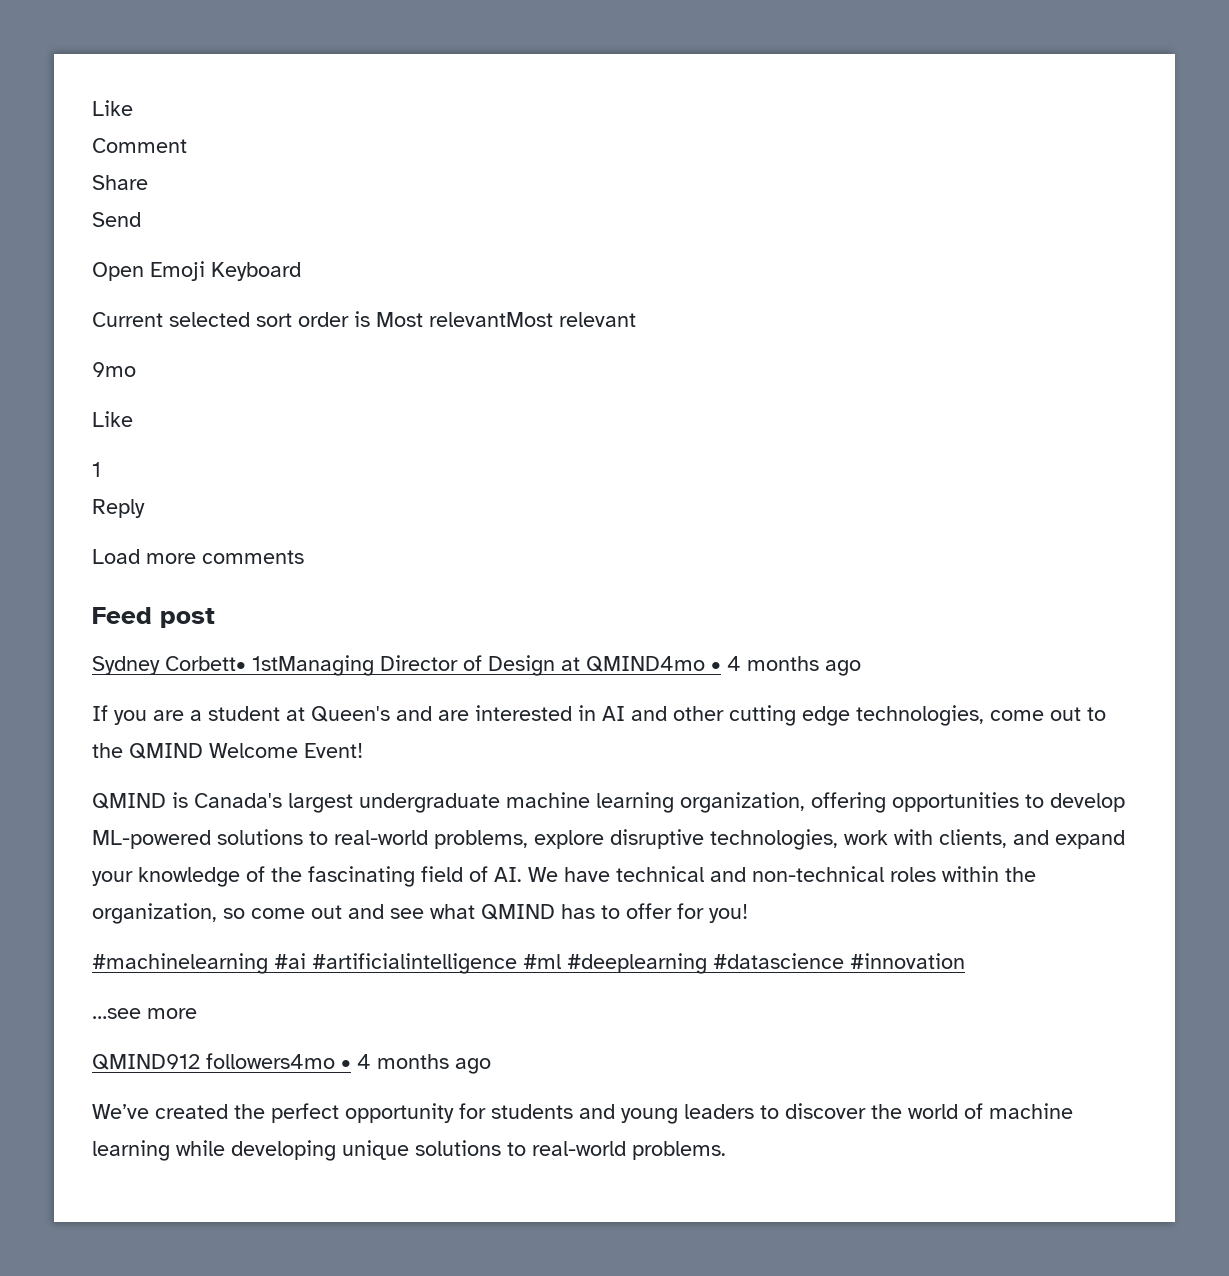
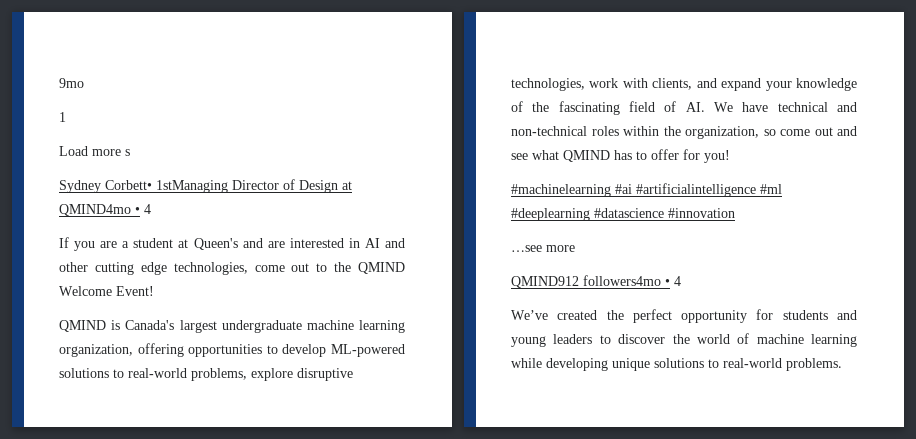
[92,100,133,116] [92,138,187,153] [92,175,148,190] [92,212,141,227] [92,261,301,281] [92,311,636,327] Like // Comment // Share // Send // Open Emoji Keyboard // Current selected sort order is Most relevantMost relevant // -> (59, 83) none
[92,411,133,427] // Like -> (84, 83) none
[92,499,145,518] // Reply -> (66, 117) none
[202,550,304,564] [92,607,215,628] comments // Feed post -> [125,149,130,156] s
[747,656,861,676] months ago -> (151, 209) none
[377,1054,491,1074] months ago -> (681, 281) none

